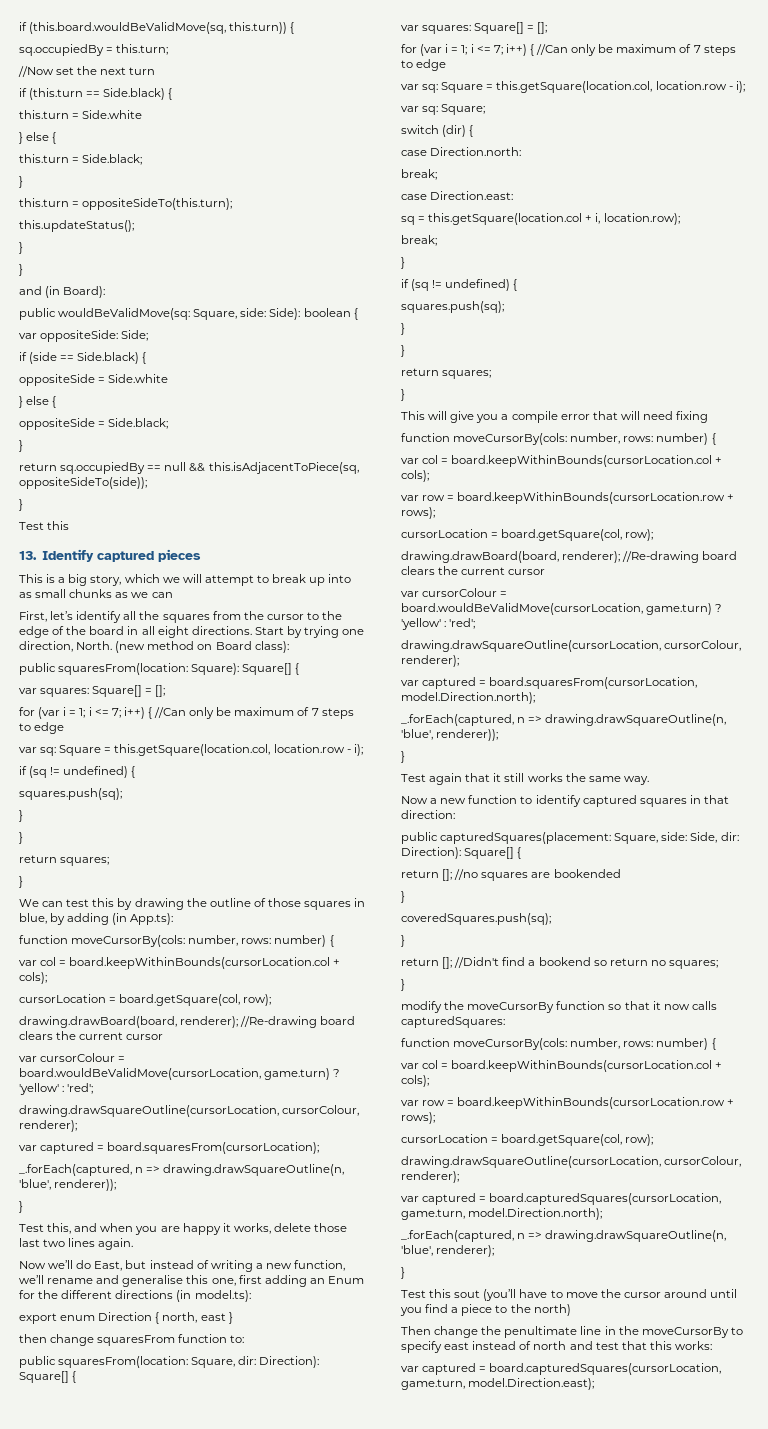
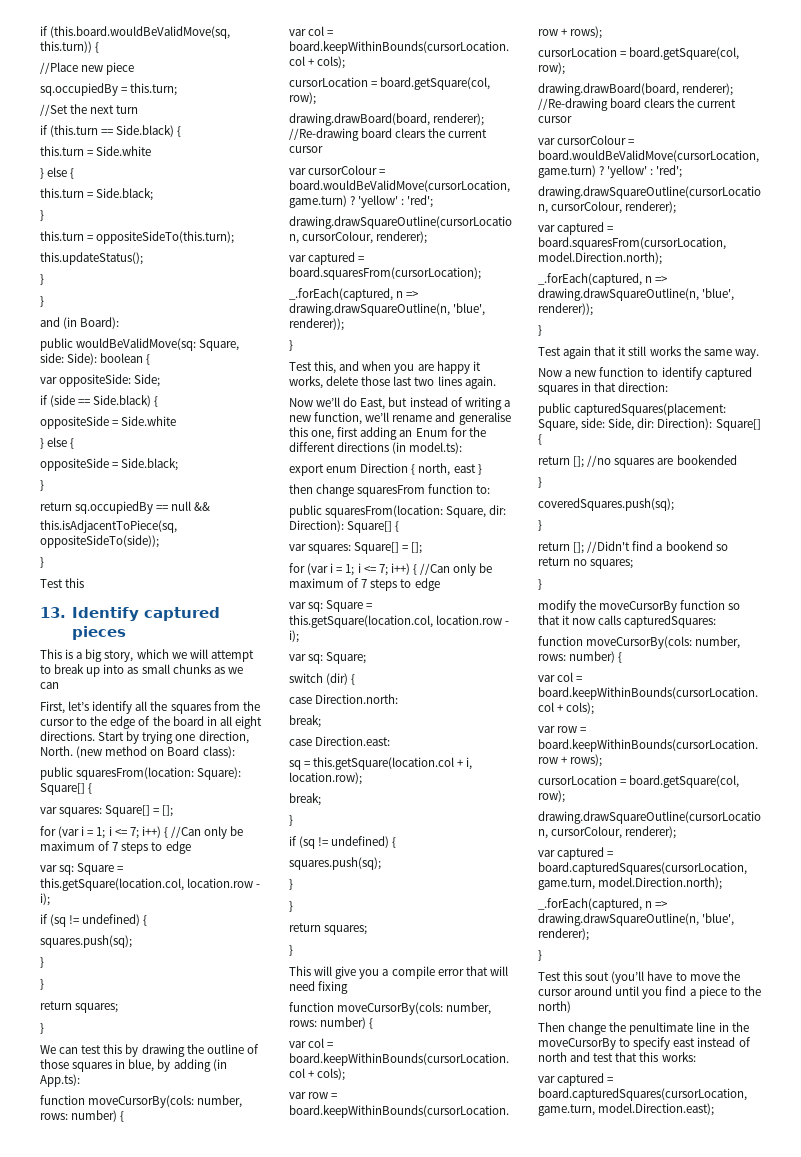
(295, 28) none -> [40,62,135,75] // //Place new piece
[18,66,75,77] //Now set -> [40,104,68,116] //Set
(206, 467) none -> (211, 506) //

